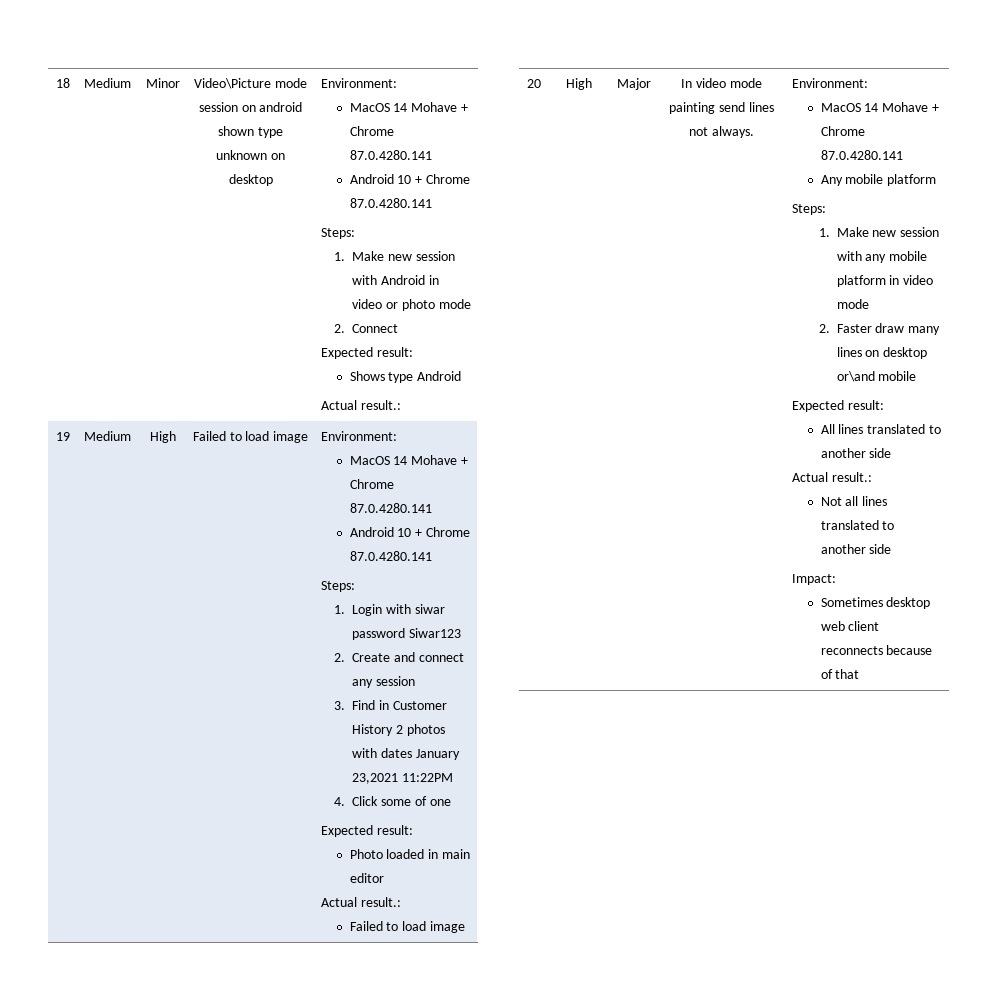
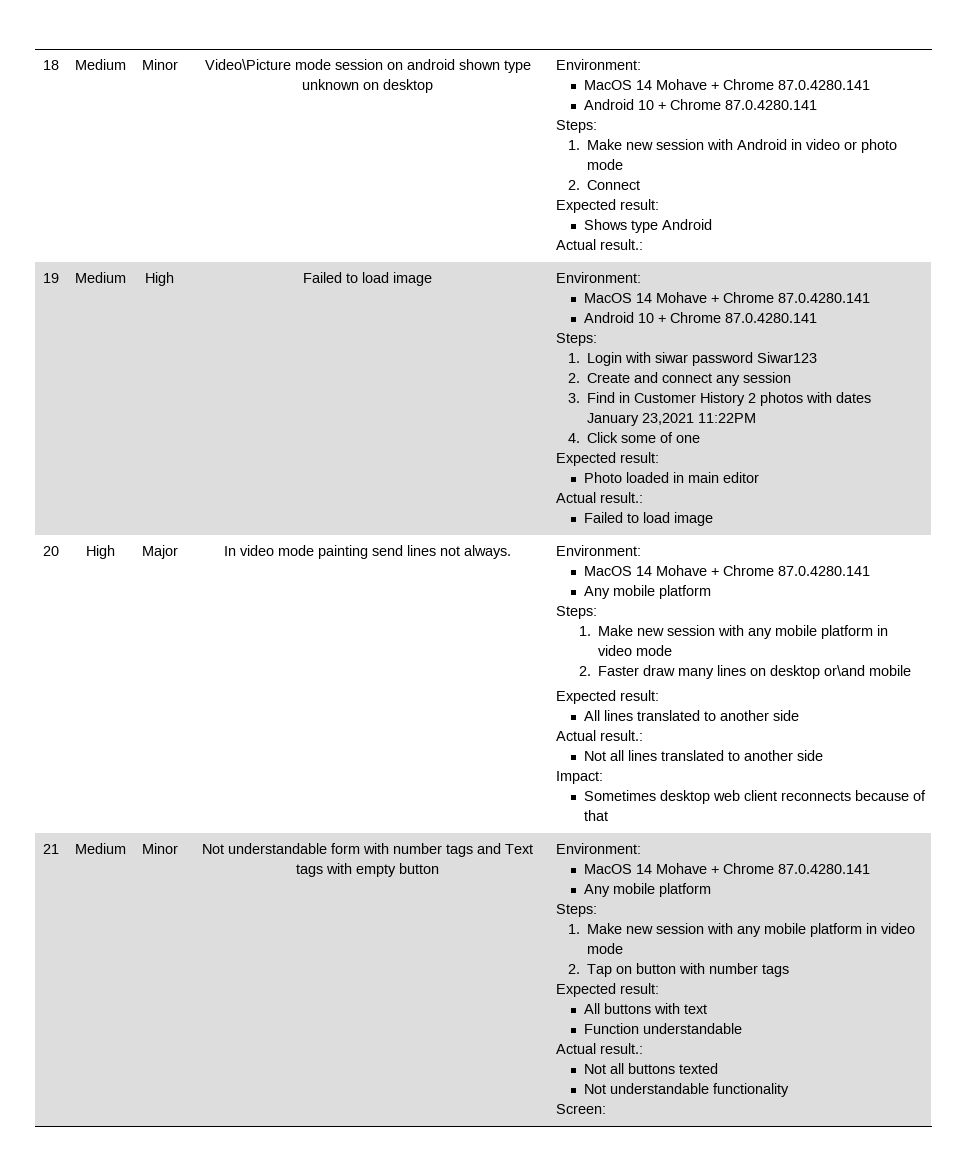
(860, 674) none -> [43,844,59,854] [74,843,126,854] [141,843,178,854] [202,843,533,857] [296,863,439,877] [556,843,642,854] [583,863,870,874] [583,883,711,897] [556,904,598,917] [567,923,915,937] [586,943,623,954] [567,963,789,977] [556,983,660,997] [583,1003,707,1014] [583,1023,742,1034] [556,1043,644,1054] [583,1063,718,1074] [583,1083,789,1097] [556,1104,607,1114] // 21 | Medium | Minor | Not understandable form with number tags and Text tags with empty button | Environment: // MacOS 14 Mohave + Chrome 87.0.4280.141 // Any mobile platform // Steps: // 1. Make new session with any mobile platform in video mode // 2. Tap on button with number tags // Expected result: // All buttons with text // Function understandable // Actual result.: // Not all buttons texted // Not understandable functionality // Screen:

